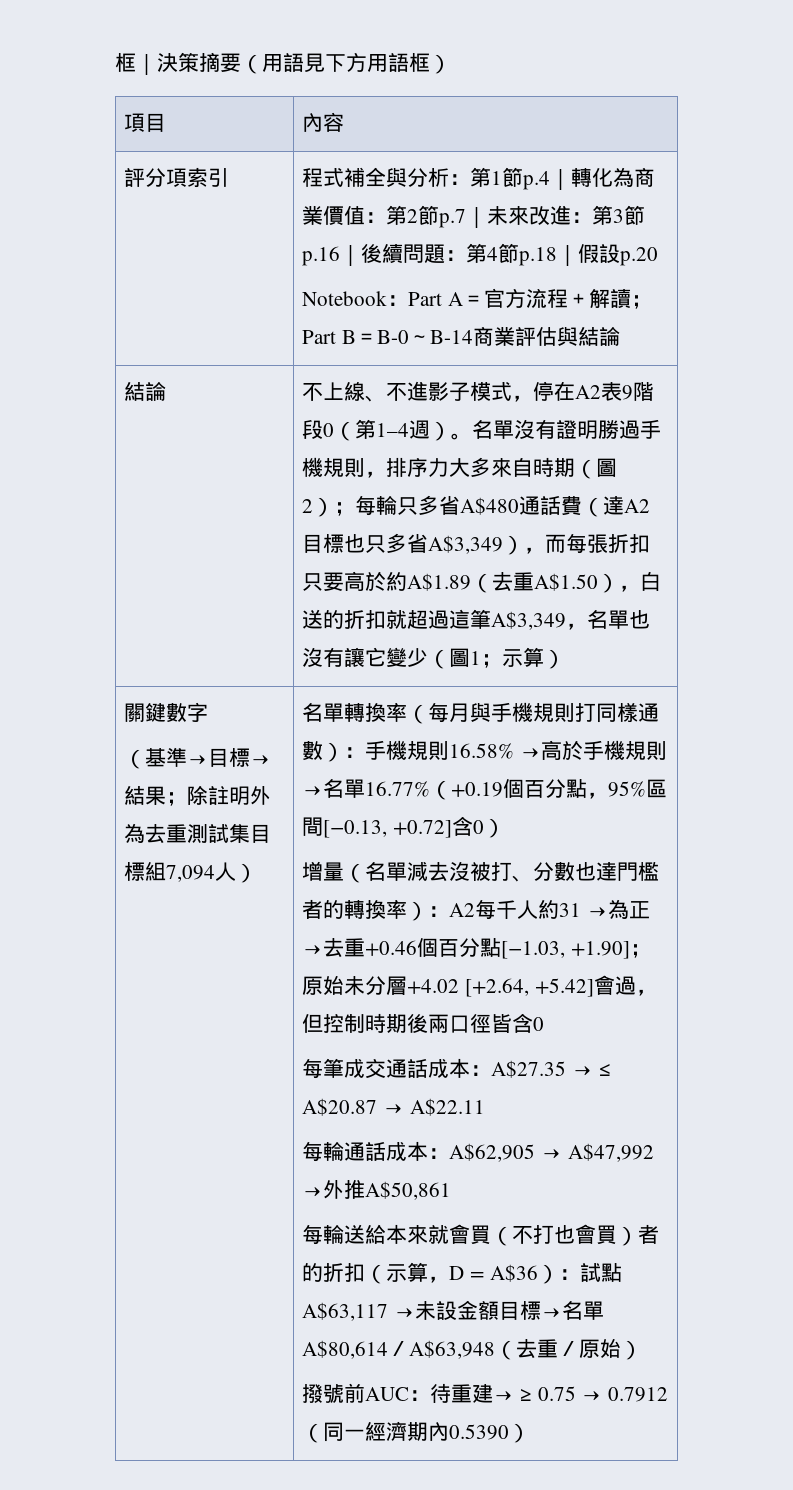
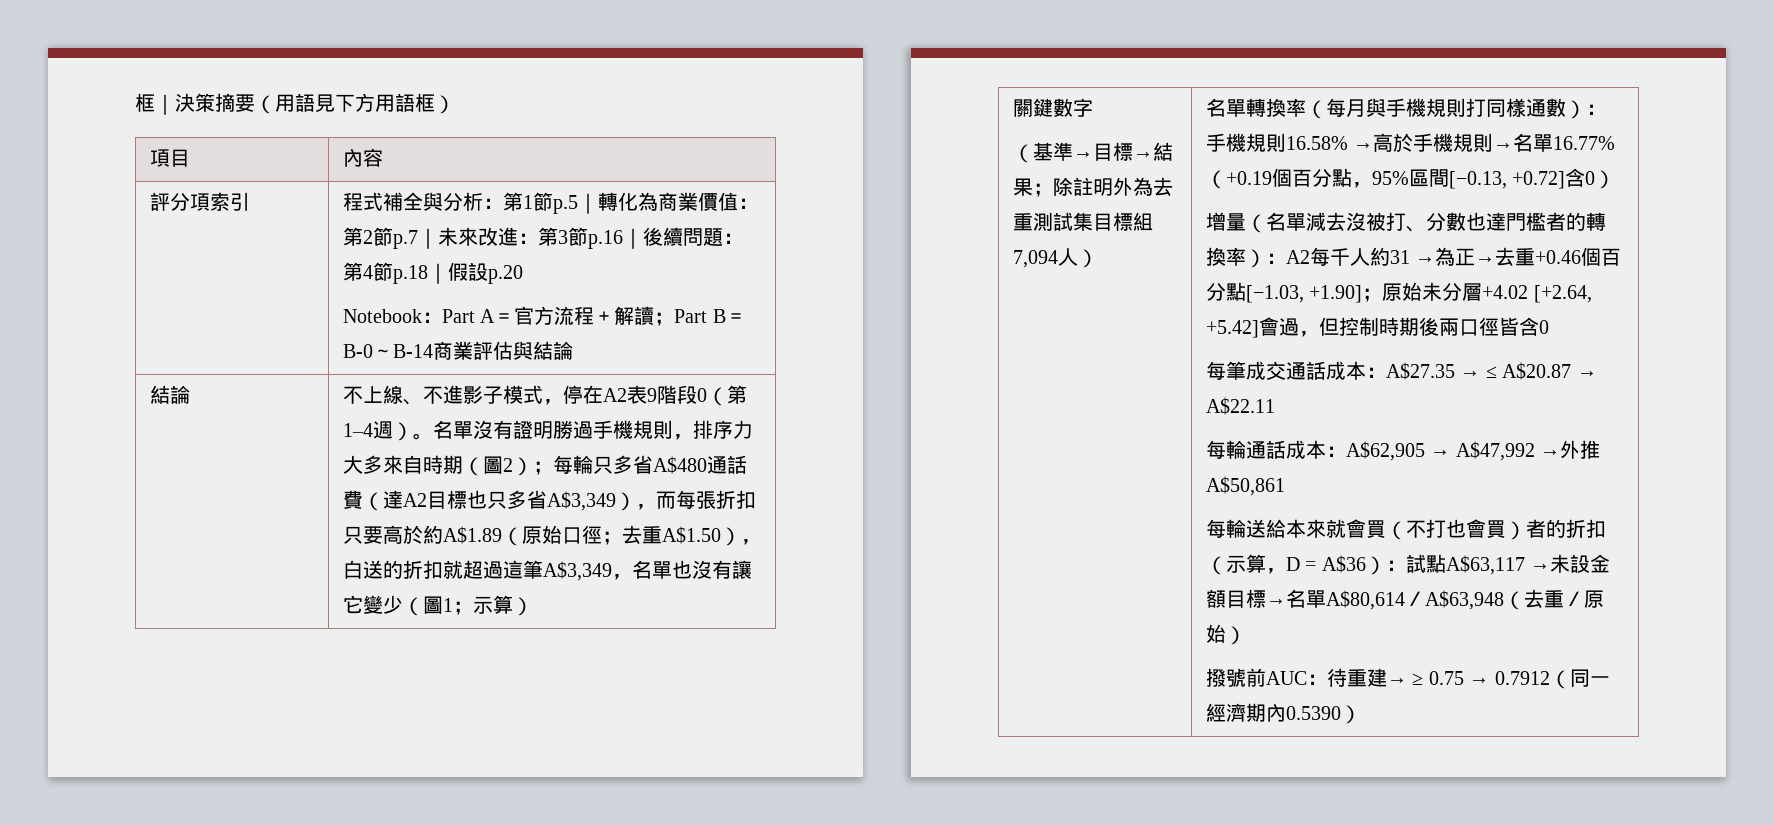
[523,171,551,190] p.4 -> [552,195,578,214] p.5
(493, 583) none -> [521,525,622,545] 原始口徑；

